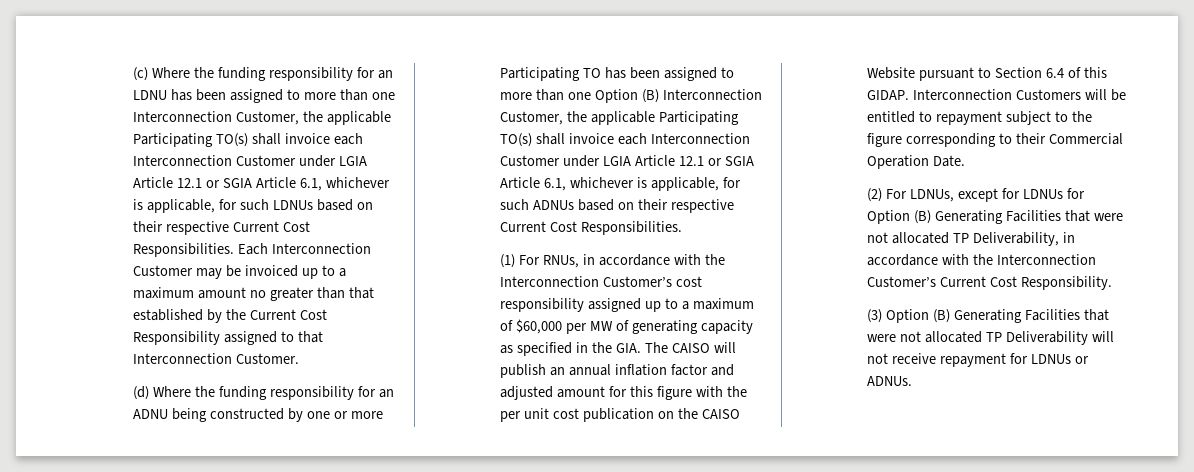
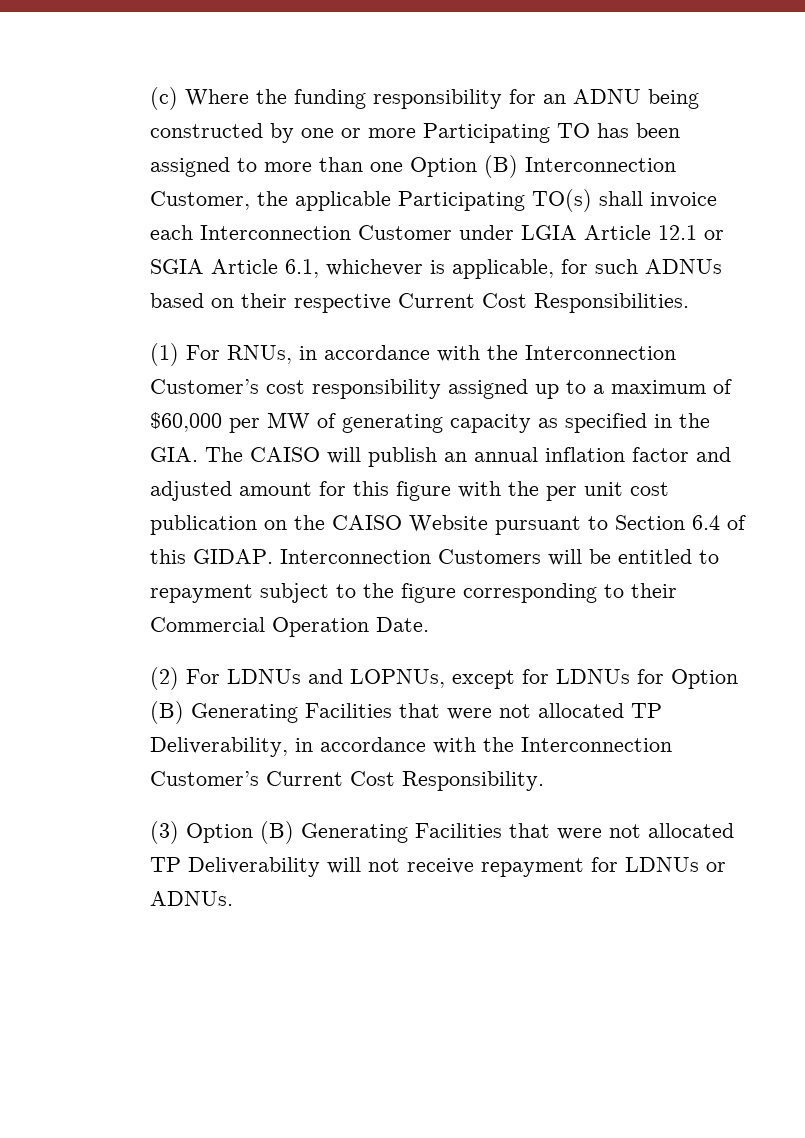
[133,89,395,103] [133,111,392,125] [133,133,363,147] [133,155,368,167] [133,177,390,191] [133,199,373,213] [133,221,311,235] [133,243,372,257] [133,265,346,279] [133,287,374,301] [133,309,327,323] [133,331,324,345] [133,353,300,364] [133,386,394,400] LDNU has been assigned to more than one Interconnection Customer, the applicable Participating TO(s) shall invoice each Interconnection Customer under LGIA Article 12.1 or SGIA Article 6.1, whichever is applicable, for such LDNUs based on their respective Current Cost Responsibilities. Each Interconnection Customer may be invoiced up to a maximum amount no greater than that established by the Current Cost Responsibility assigned to that Interconnection Customer. // (d) Where the funding responsibility for an -> (567, 99) none
[910,189,955,202] LDNUs, -> [227,669,446,688] LDNUs and LOPNUs,

